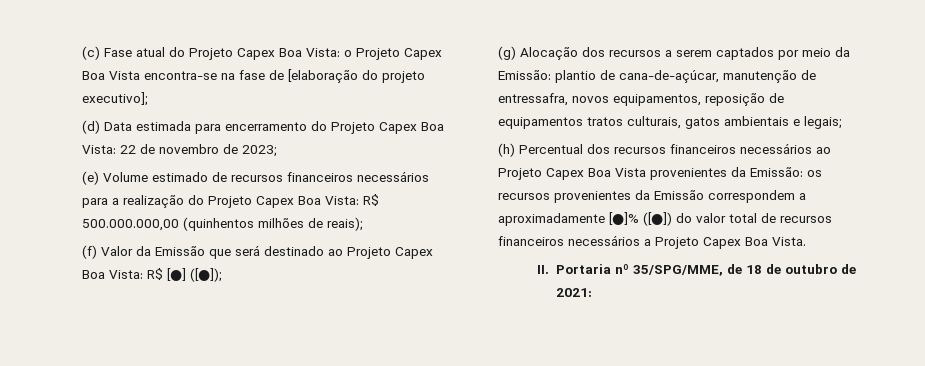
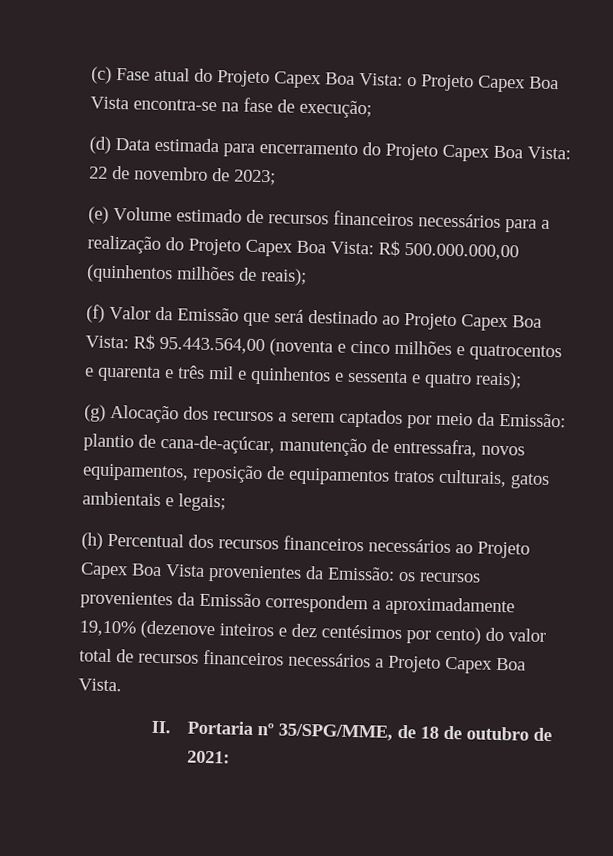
[288,69,426,83] [82,92,149,106] [elaboração do projeto executivo]; -> [298,99,372,119] execução;
[167,268,223,282] [●] ([●]); -> [158,336,562,362] [84,365,522,390] 95.443.564,00 (noventa e cinco milhões e quatrocentos e quarenta e três mil e quinhentos e sessenta e quatro reais);
[609,212,673,226] [●]% ([●]) -> [78,620,481,645] 19,10% (dezenove inteiros e dez centésimos por cento)

